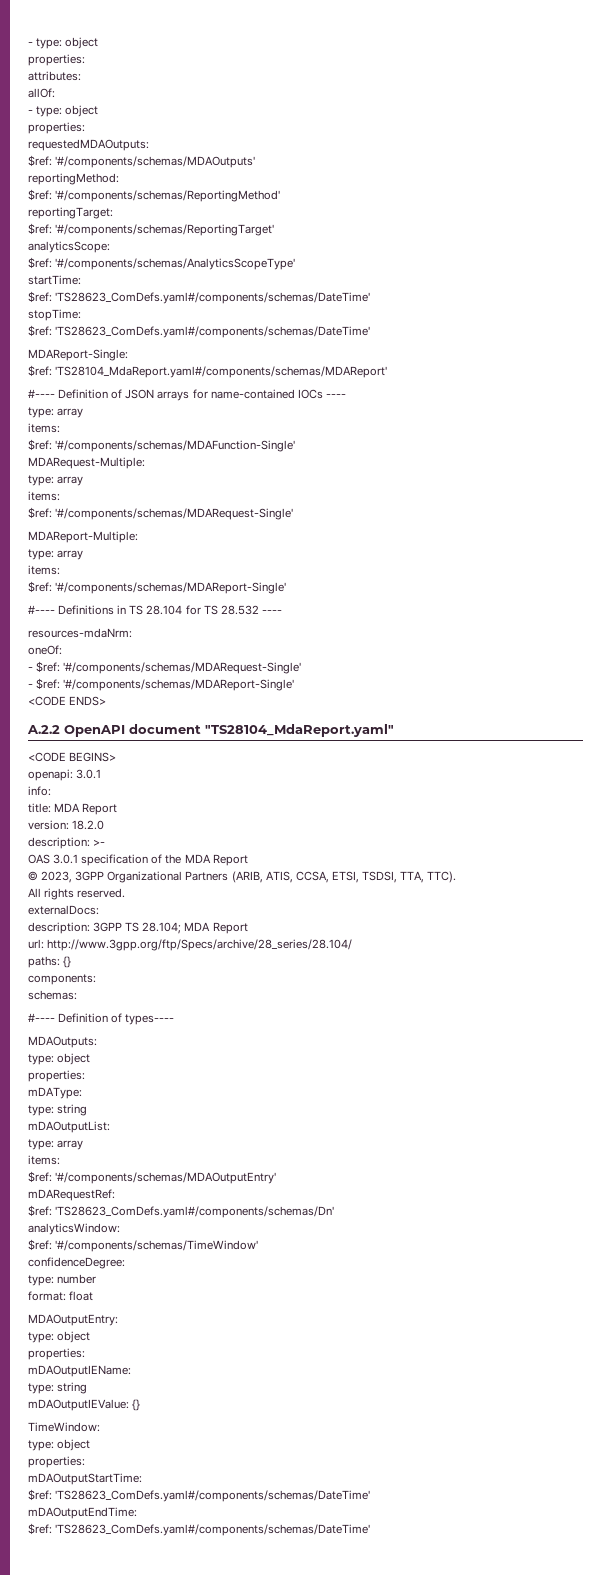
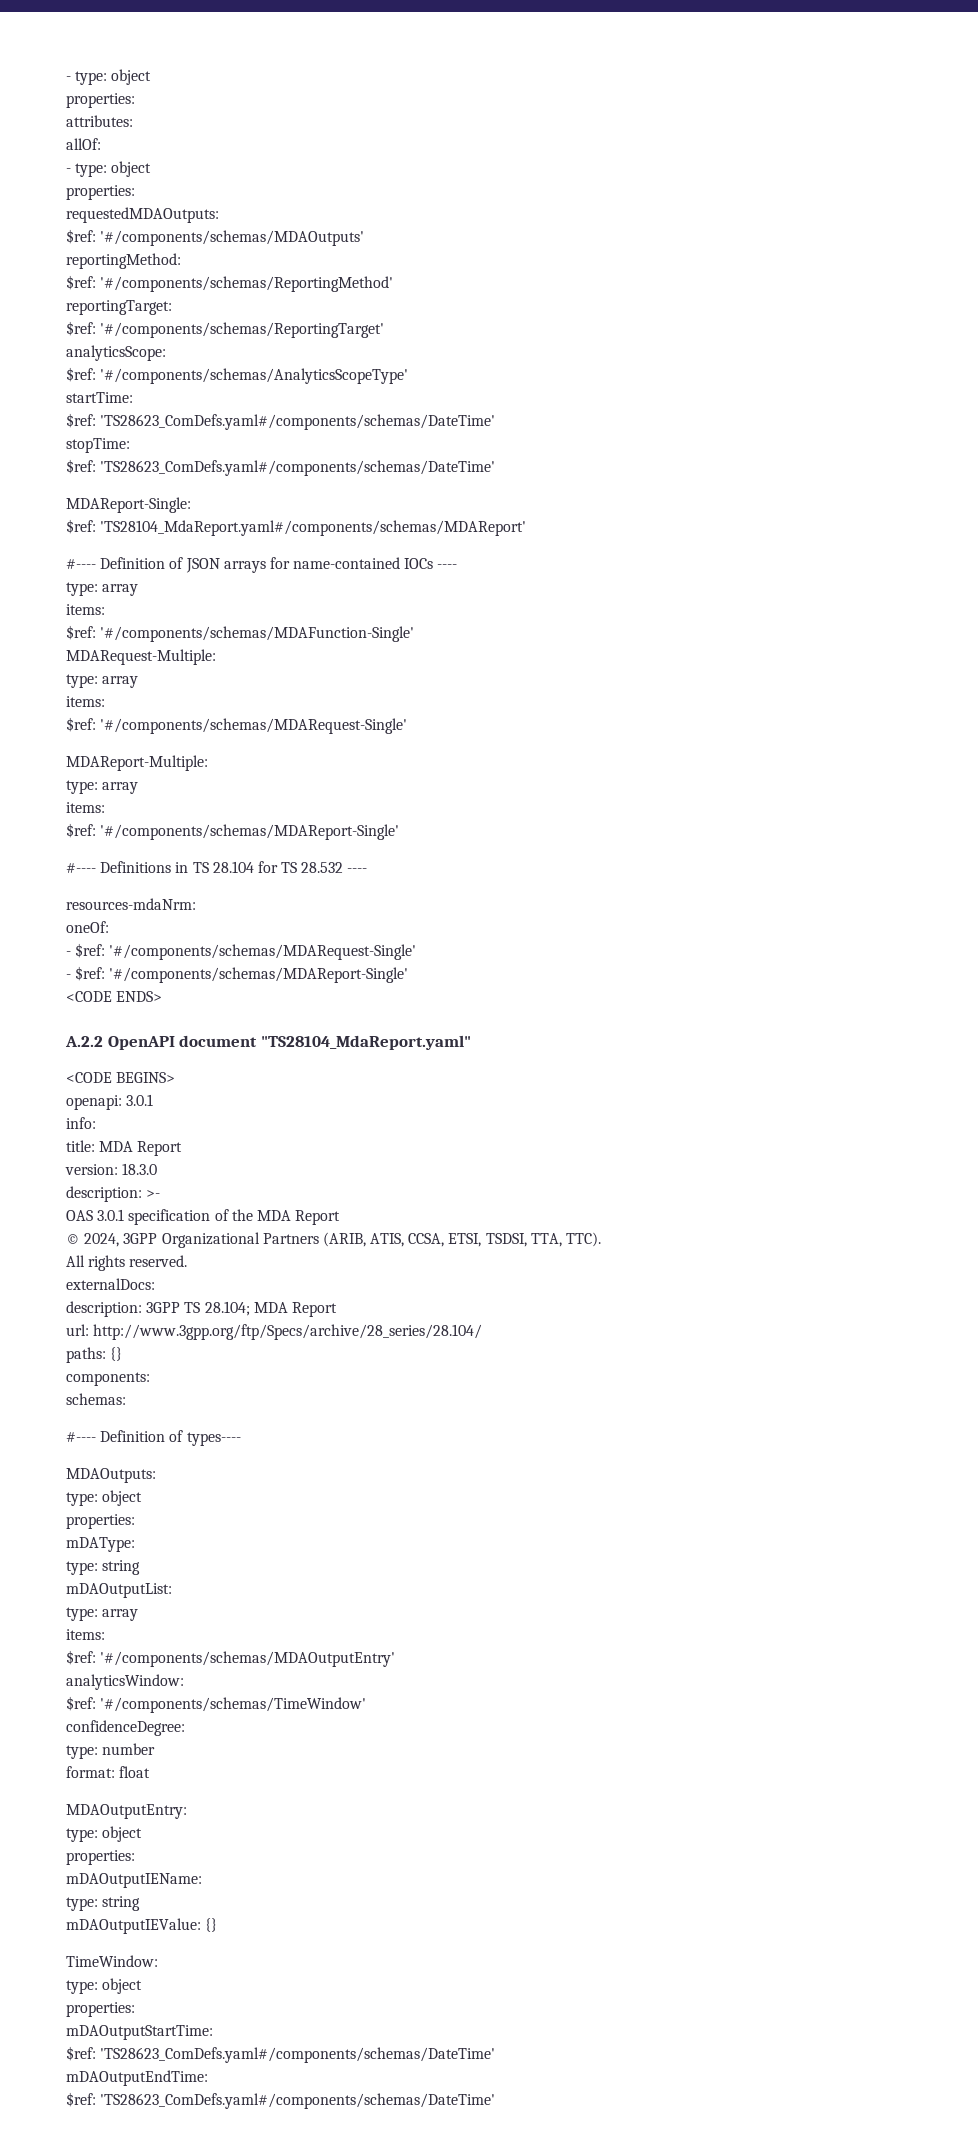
[72,820,105,830] 18.2.0 -> [122,1163,158,1175] 18.3.0
[41,871,73,883] 2023, -> [84,1233,120,1247] 2024,
[28,1189,115,1201] [28,1205,335,1218] // mDARequestRef: // $ref: 'TS28623_ComDefs.yaml#/components/schemas/Dn' -> (396, 1659) none

